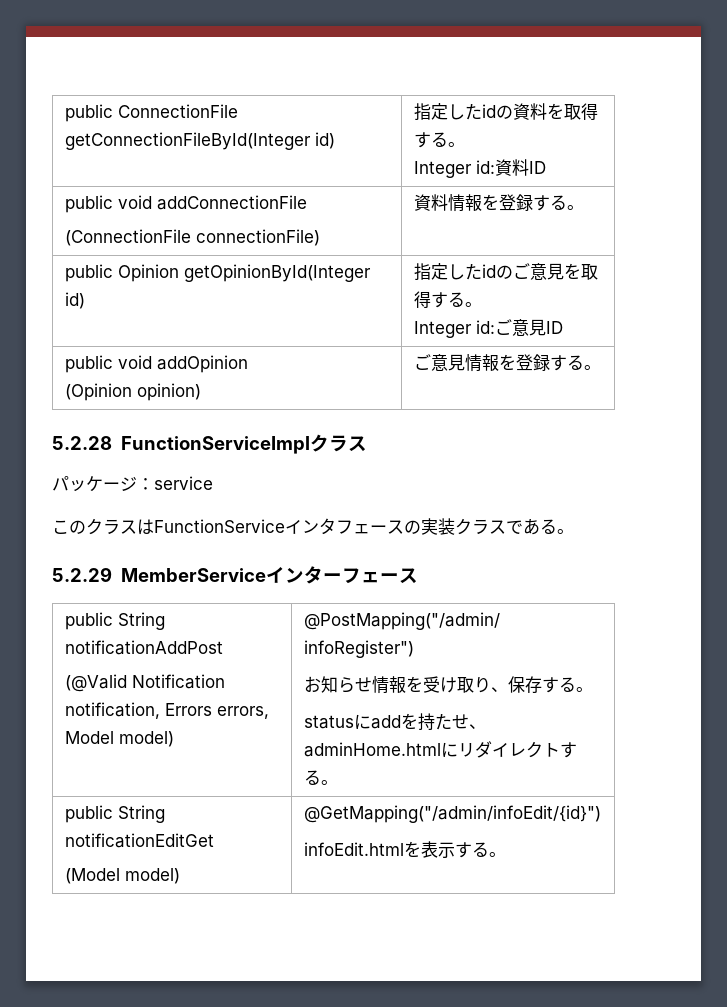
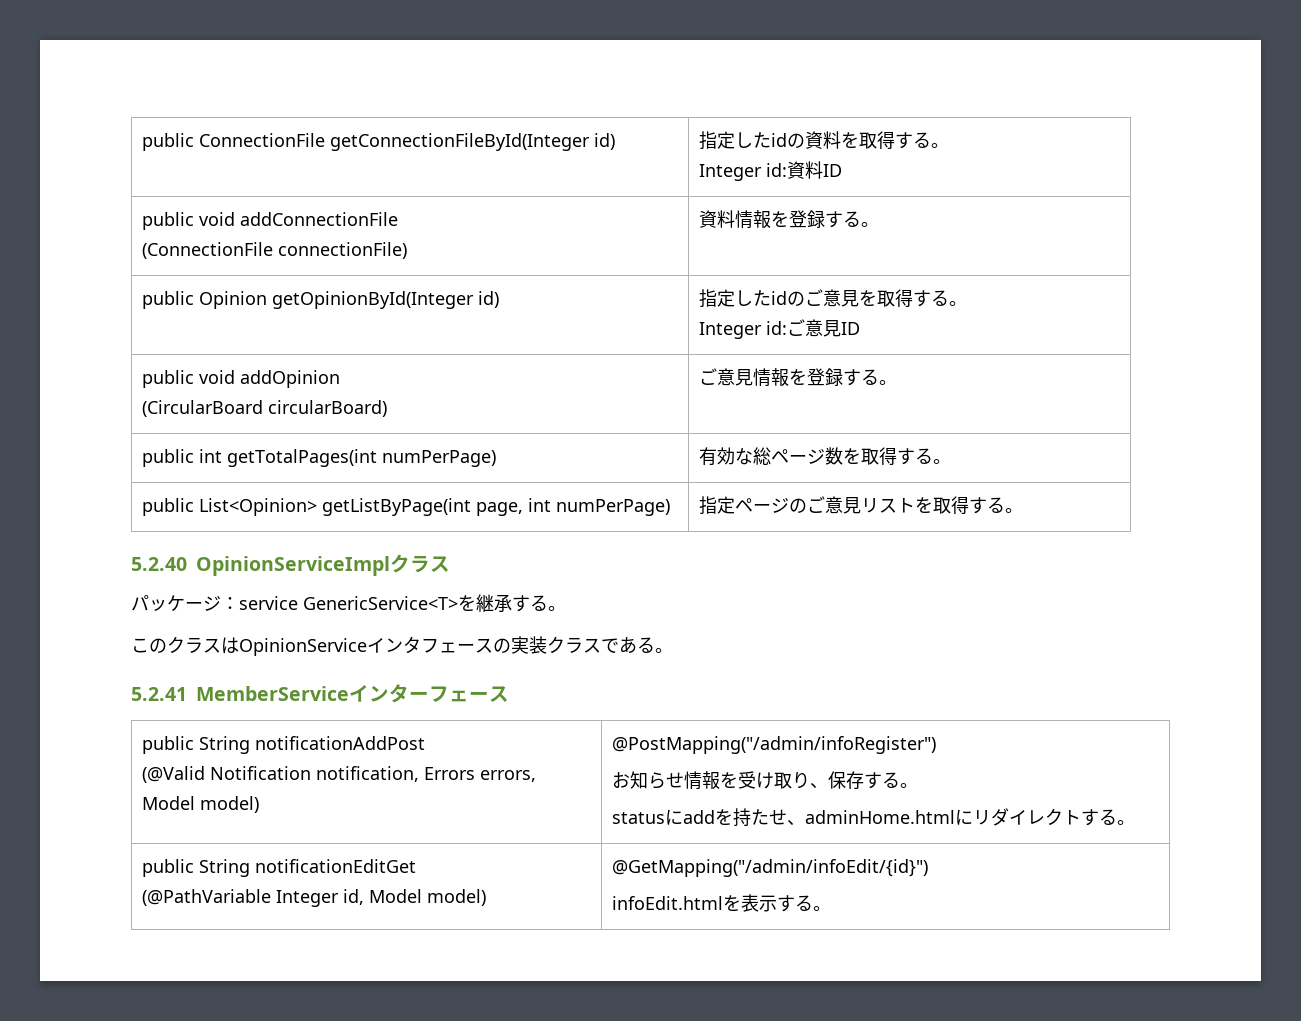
[65,383,202,401] (Opinion opinion) -> [142,400,388,417] (CircularBoard circularBoard)
[52,436,310,454] // 5.2.28 FunctionServiceImpl -> [142,449,497,467] [699,447,952,466] [142,498,671,516] [699,496,1024,515] [131,556,390,576] // public int getTotalPages(int numPerPage) | 有効な総ページ数を取得する。 // public List<Opinion> getListByPage(int page, int numPerPage) | 指定ページのご意見リストを取得する。 // 5.2.40 OpinionServiceImpl
(213, 483) none -> [303,594,566,612] GenericService<T>を継承する。
[154,519,285,533] FunctionService -> [239,638,367,656] OpinionService
[52,567,112,582] 5.2.29 -> [131,687,187,701] 5.2.41
[65,868,121,884] (Model -> [142,889,423,907] (@PathVariable Integer id, Model

